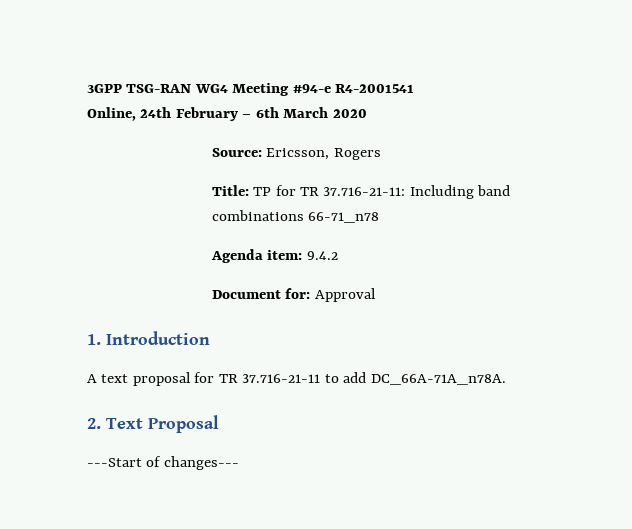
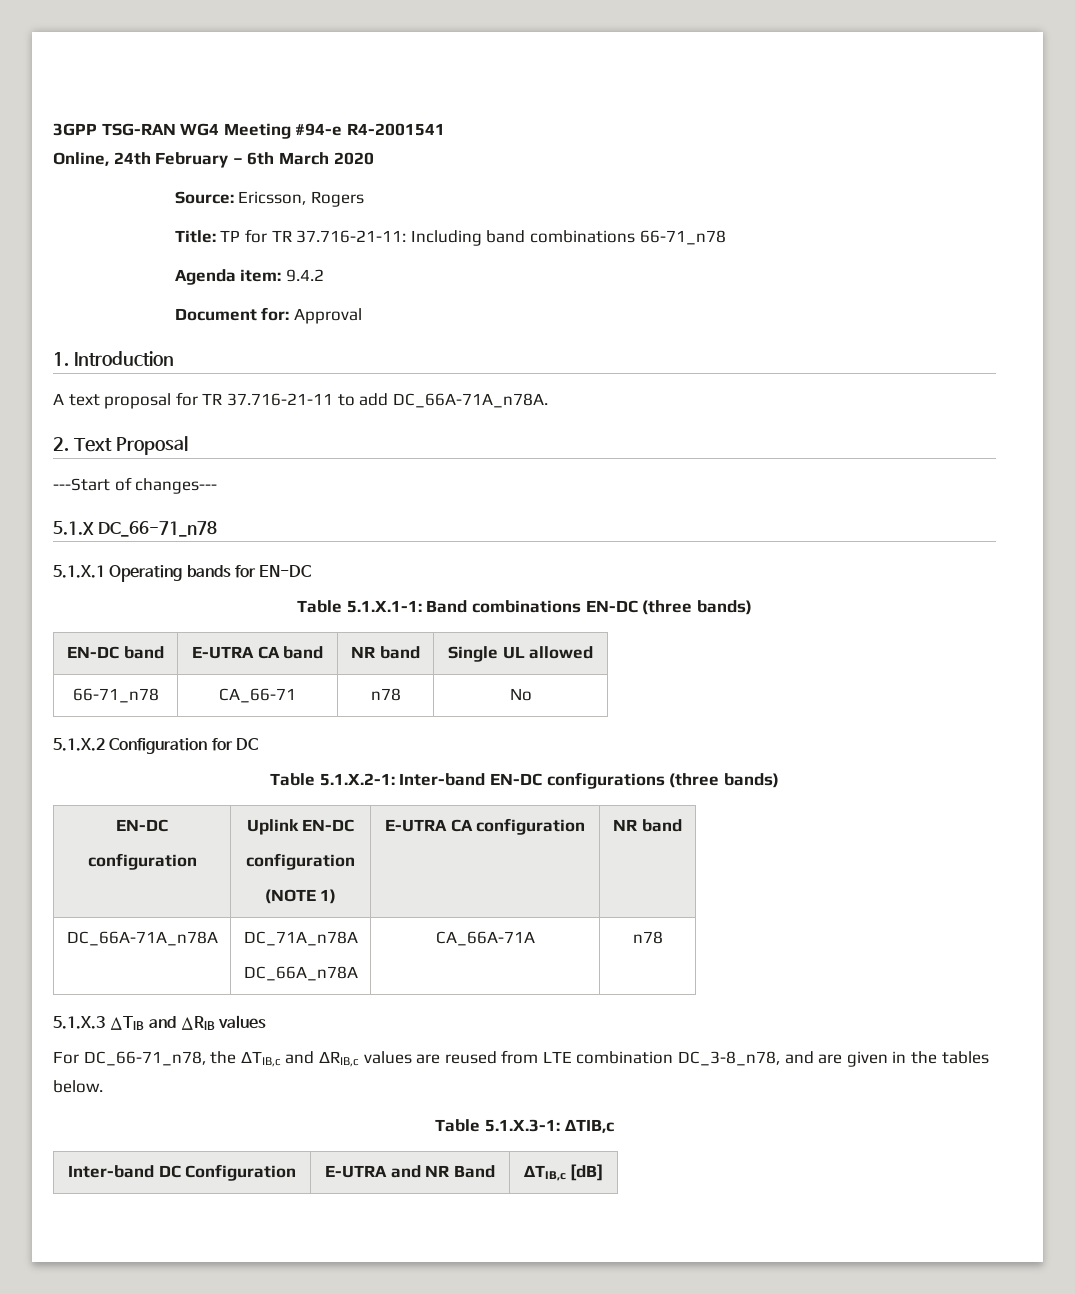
(239, 463) none -> [53,521,217,537] [53,565,312,582] [297,600,752,615] [67,646,164,659] [191,646,324,659] [351,646,420,659] [447,646,594,662] [72,688,159,703] [218,688,296,703] [370,688,401,701] [509,688,532,701] [53,738,258,754] [270,772,779,789] [116,819,168,832] [87,853,197,870] [246,819,355,835] [245,853,355,870] [264,889,337,904] [384,818,586,835] [613,819,682,832] [66,931,218,946] [243,931,358,946] [243,966,358,981] [435,931,535,946] [632,931,663,944] [53,1015,267,1030] [53,1050,989,1067] [53,1080,103,1093] [435,1119,614,1133] [67,1164,297,1181] [325,1165,495,1178] [522,1164,604,1181] // 5.1.X DC_66-71_n78 // 5.1.X.1 Operating bands for EN-DC // Table 5.1.X.1-1: Band combinations EN-DC (three bands) // EN-DC band | E-UTRA CA band | NR band | Single UL allowed // 66-71_n78 | CA_66-71 | n78 | No // 5.1.X.2 Configuration for DC // Table 5.1.X.2-1: Inter-band EN-DC configurations (three bands) // EN-DC // configuration | Uplink EN-DC // configuration // (NOTE 1) | E-UTRA CA configuration | NR band // DC_66A-71A_n78A | DC_71A_n78A // DC_66A_n78A | CA_66A-71A | n78 // 5.1.X.3 ∆TIB and ∆RIB values // For DC_66-71_n78, the ΔTIB,c and ΔRIB,c values are reused from LTE combination DC_3-8_n78, and are given in the tables below. // Table 5.1.X.3-1: ΔTIB,c // Inter-band DC Configuration | E-UTRA and NR Band | ΔTIB,c [dB]

